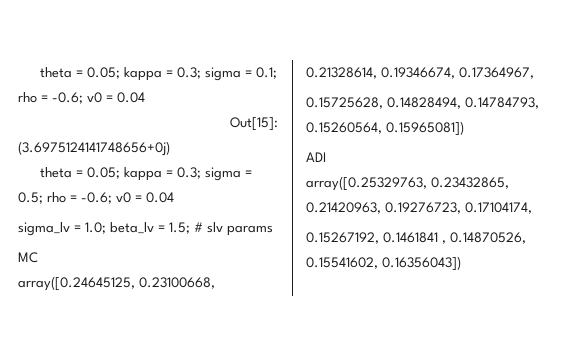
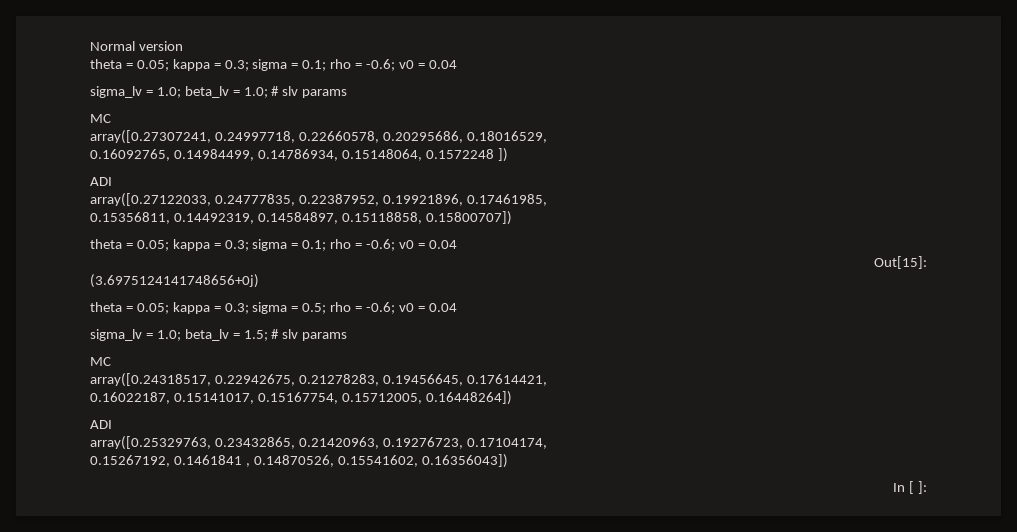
(40, 72) none -> [90,41,183,51] [90,59,457,71] [90,86,348,98] [90,114,111,123] [90,130,547,144] [90,148,508,162] [90,177,112,186] [90,193,547,207] [90,211,512,225] Normal version // theta = 0.05; kappa = 0.3; sigma = 0.1; rho = -0.6; v0 = 0.04 // sigma_lv = 1.0; beta_lv = 1.0; # slv params // MC // array([0.27307241, 0.24997718, 0.22660578, 0.20295686, 0.18016529, // 0.16092765, 0.14984499, 0.14786934, 0.15148064, 0.1572248 ]) // ADI // array([0.27122033, 0.24777835, 0.22387952, 0.19921896, 0.17461985, // 0.15356811, 0.14492319, 0.14584897, 0.15118858, 0.15800707]) //
[18,276,215,291] [306,67,534,79] [306,97,539,109] [306,121,464,136] array([0.24645125, 0.23100668, 0.21328614, 0.19346674, 0.17364967, // 0.15725628, 0.14828494, 0.14784793, 0.15260564, 0.15965081]) -> [90,373,547,387] [90,391,512,405] array([0.24318517, 0.22942675, 0.21278283, 0.19456645, 0.17614421, // 0.16022187, 0.15141017, 0.15167754, 0.15712005, 0.16448264])
(461, 263) none -> [893,481,927,494] // In [ ]:

